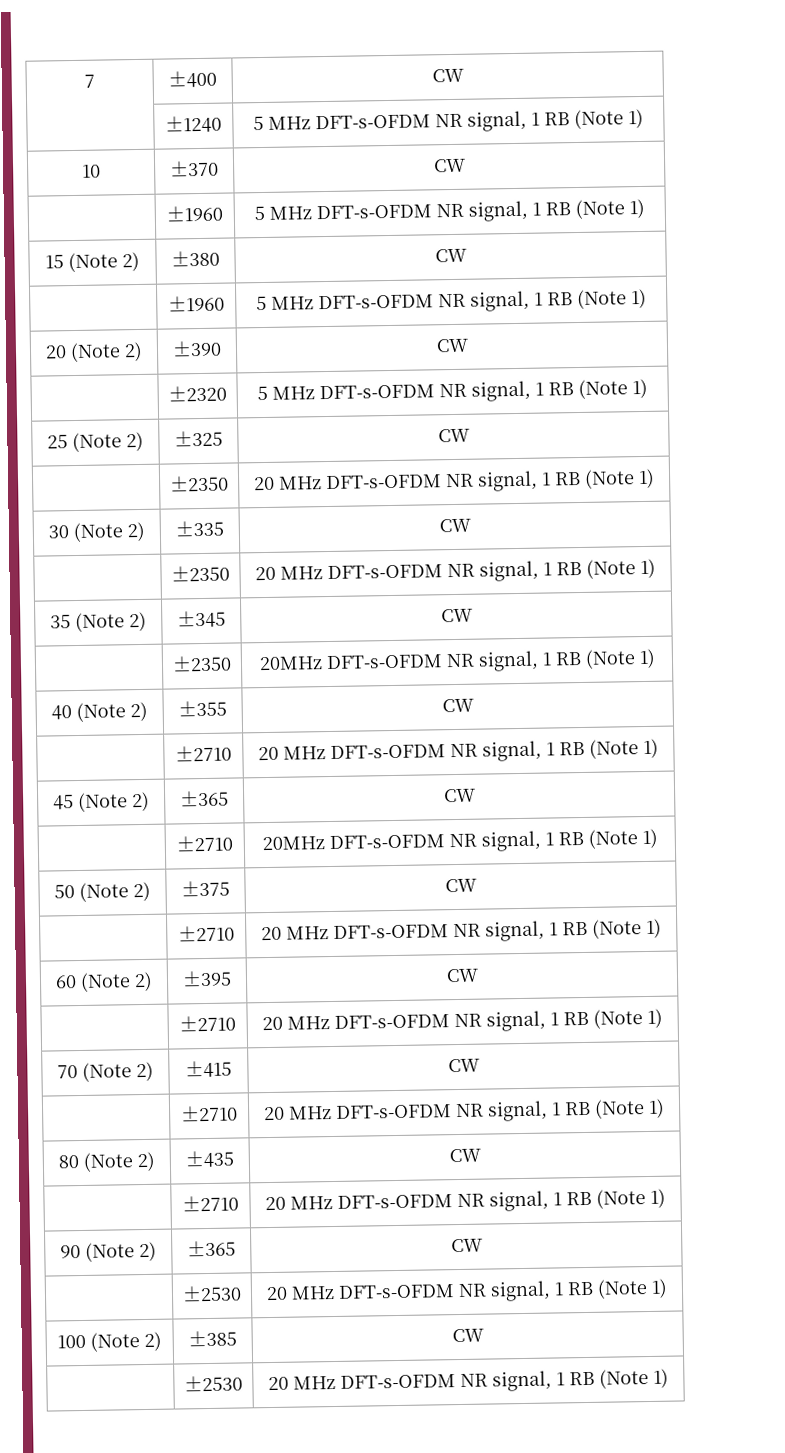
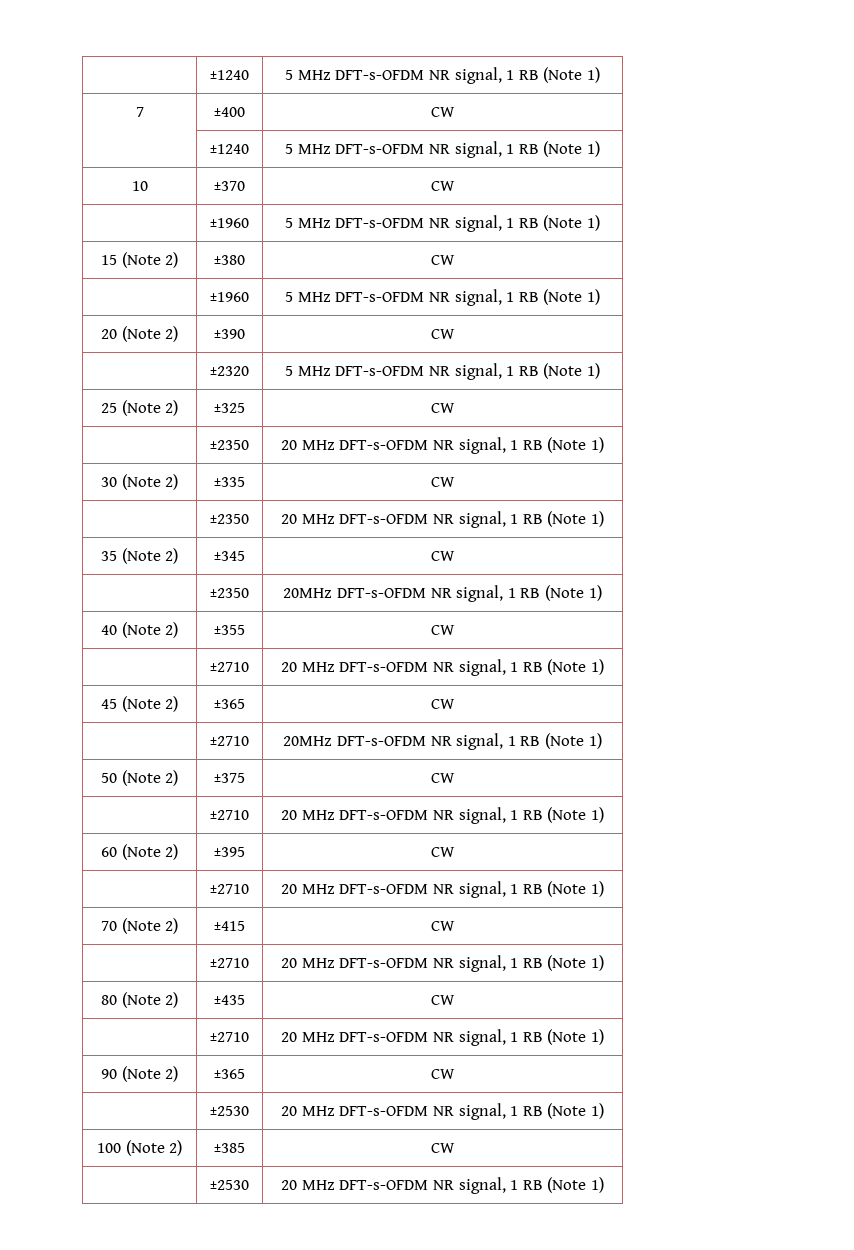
(84, 81) none -> [210,70,249,80] [285,67,600,84] | ±1240 | 5 MHz DFT-s-OFDM NR signal, 1 RB (Note 1) //

